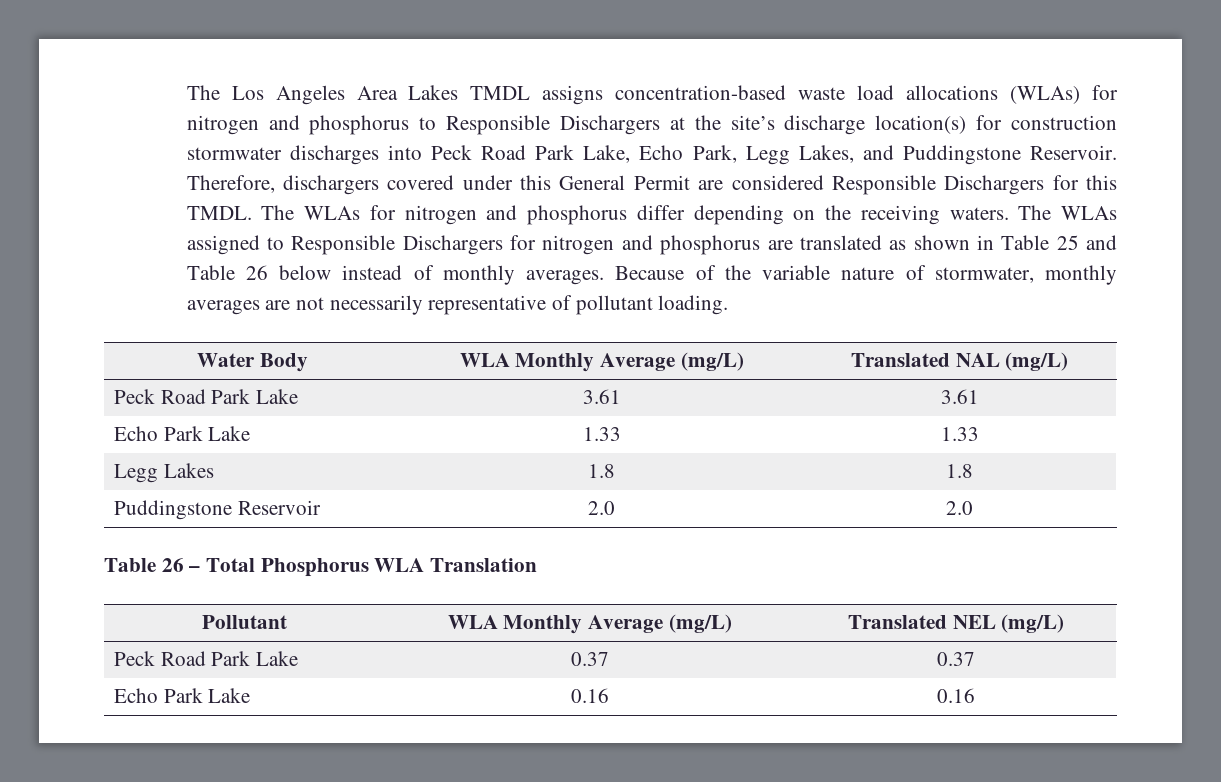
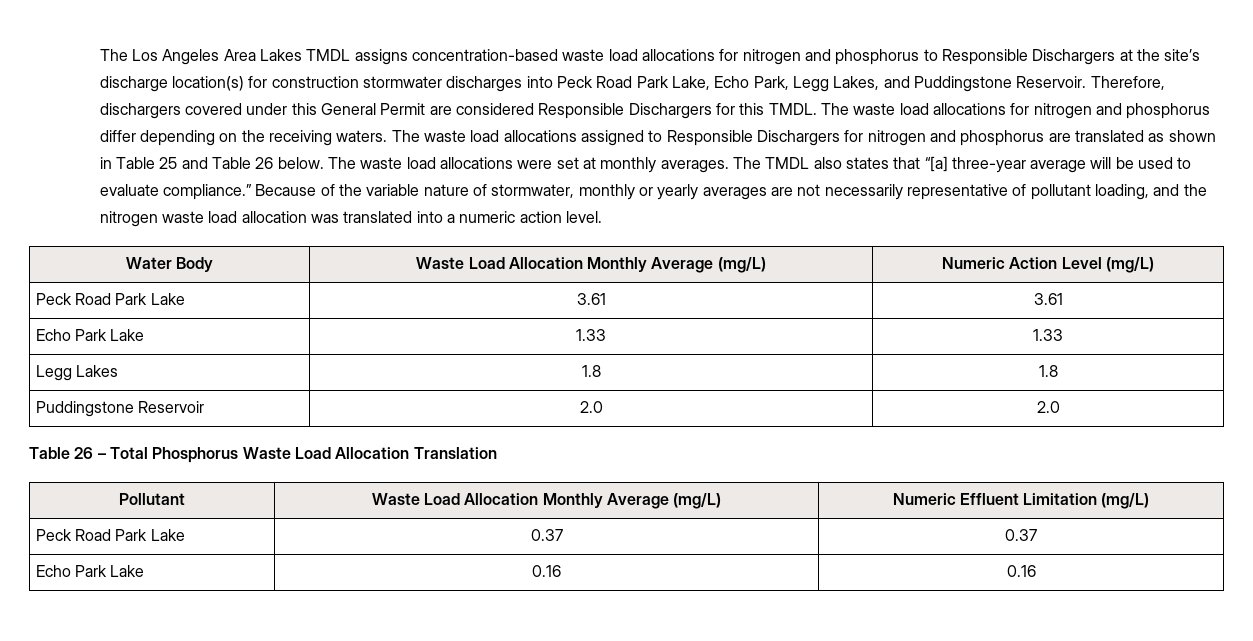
[1010,86,1081,104] (WLAs) -> (716, 55) none
[304,206,361,220] WLAs -> [853,103,1006,115] waste load allocations
[1061,206,1117,220] WLAs -> [424,130,577,142] waste load allocations
[279,265,605,285] below instead of monthly averages. -> [277,156,1192,173] [99,184,253,200] below. The waste load allocations were set at monthly averages. The TMDL also states that “[a] three-year average will be used to evaluate compliance.”
(1117, 275) none -> [639,184,699,200] or yearly
[658,295,729,315] loading. -> [1094,184,1207,200] [99,211,603,227] loading, and the nitrogen waste load allocation was translated into a numeric action level.
[459,352,744,372] [850,353,1000,367] WLA Monthly Average (mg/L) | Translated NAL -> [416,257,766,273] [942,257,1102,269] Waste Load Allocation Monthly Average (mg/L) | Numeric Action Level
[374,558,425,572] WLA -> [242,447,410,459] Waste Load Allocation
[447,614,732,634] [847,615,996,629] WLA Monthly Average (mg/L) | Translated NEL -> [371,493,722,509] [892,493,1098,505] Waste Load Allocation Monthly Average (mg/L) | Numeric Effluent Limitation

